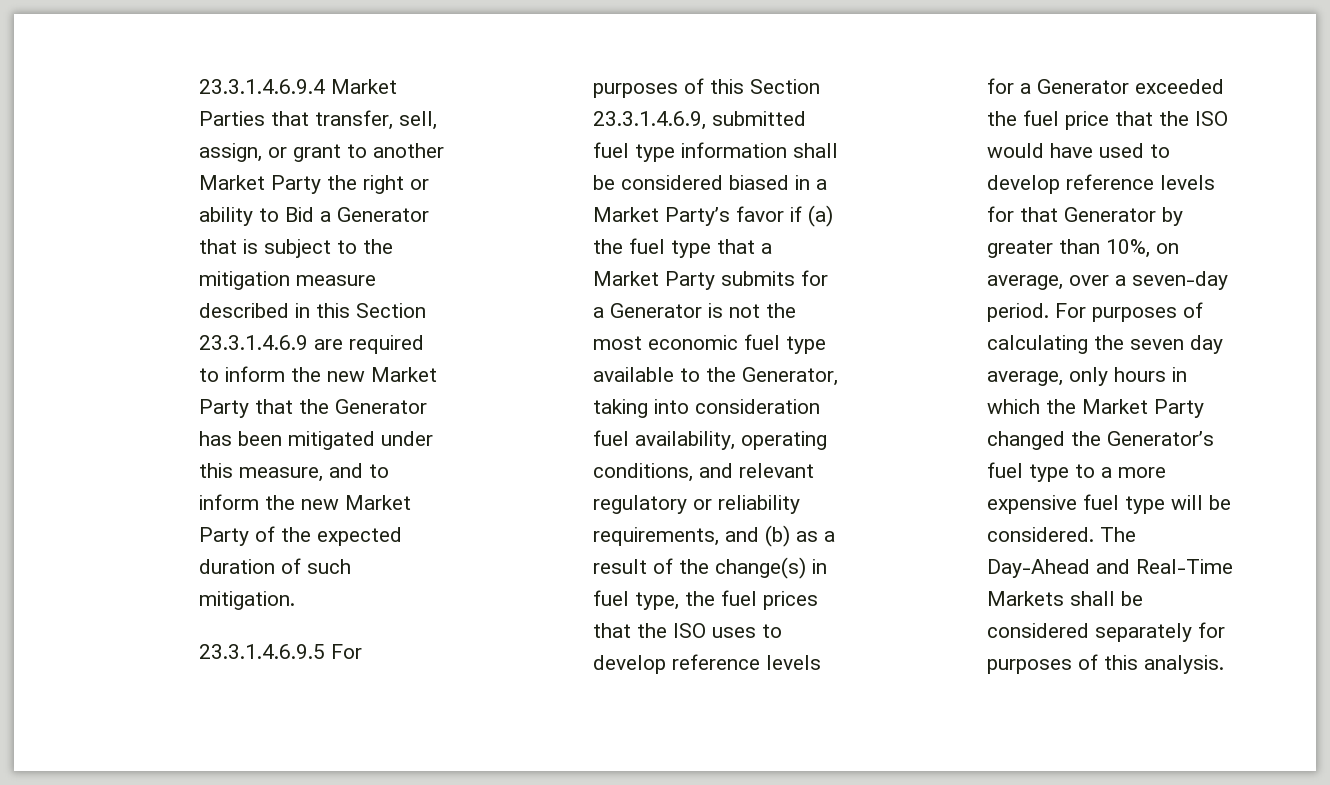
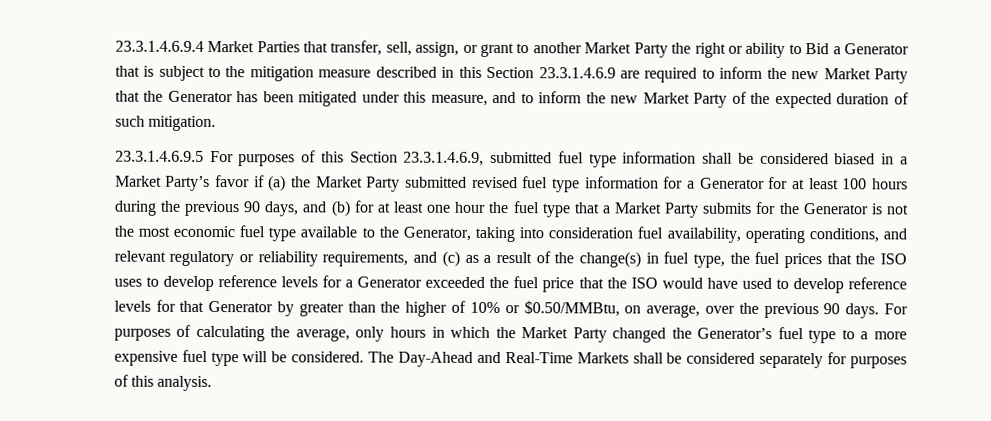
(624, 246) none -> [315,176,909,193] [113,200,510,217] Market Party submitted revised fuel type information for a Generator for at least 100 hours during the previous 90 days, and (b) for at least one hour the
[593,307,605,318] a -> [778,202,800,215] the
[765,525,791,547] (b) -> [441,250,460,267] (c)
[1106,239,1180,258] [987,271,1229,290] [987,303,1050,322] 10%, on average, over a seven-day period. -> [380,300,880,319] the higher of 10% or $0.50/MMBtu, on average, over the previous 90 days.
[1130,335,1224,354] seven day -> (291, 332) none

